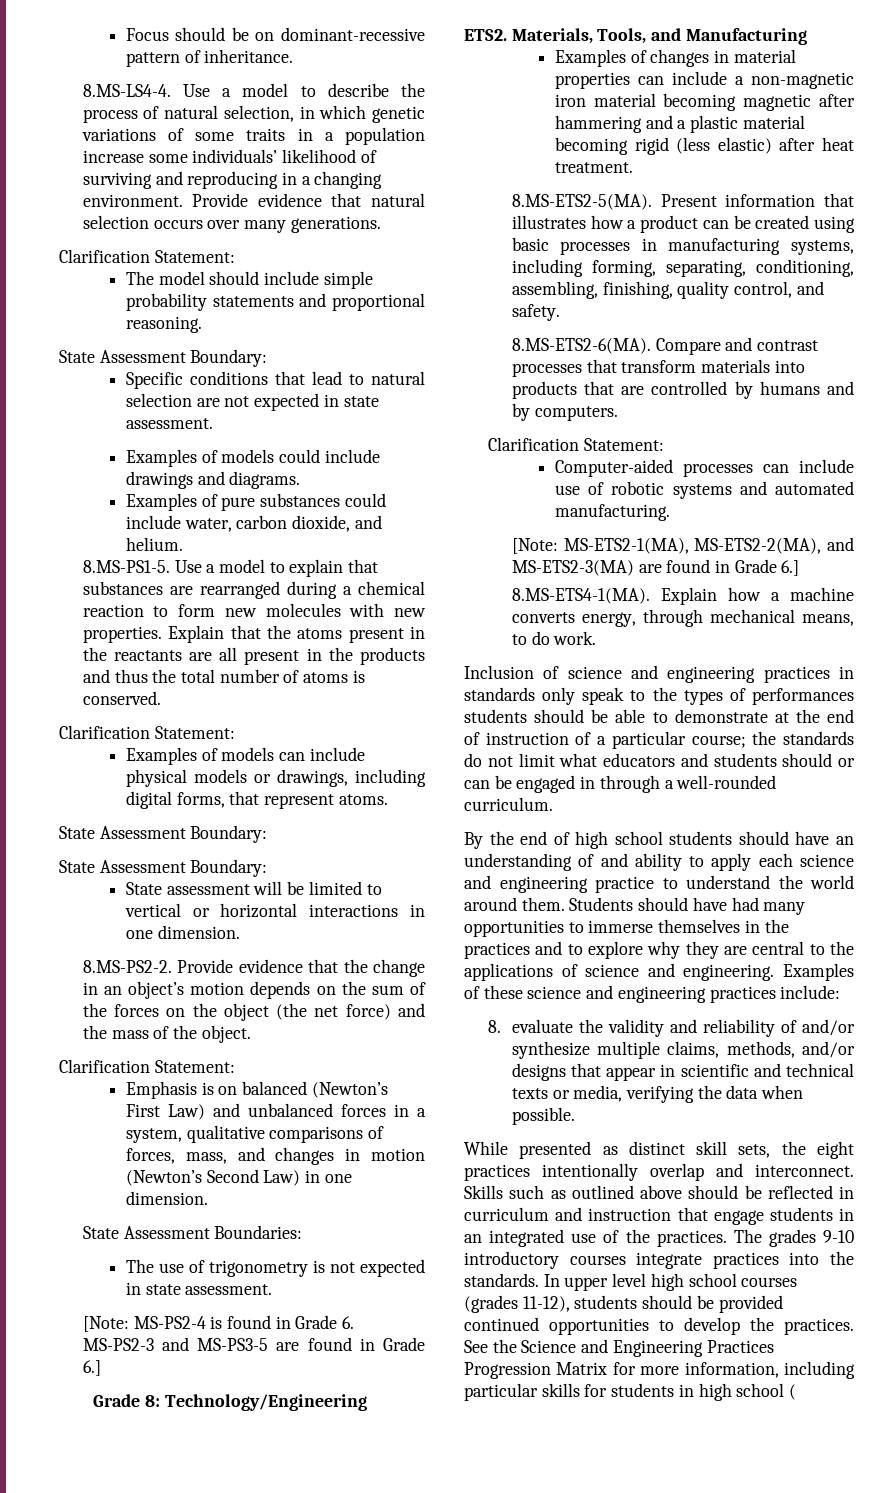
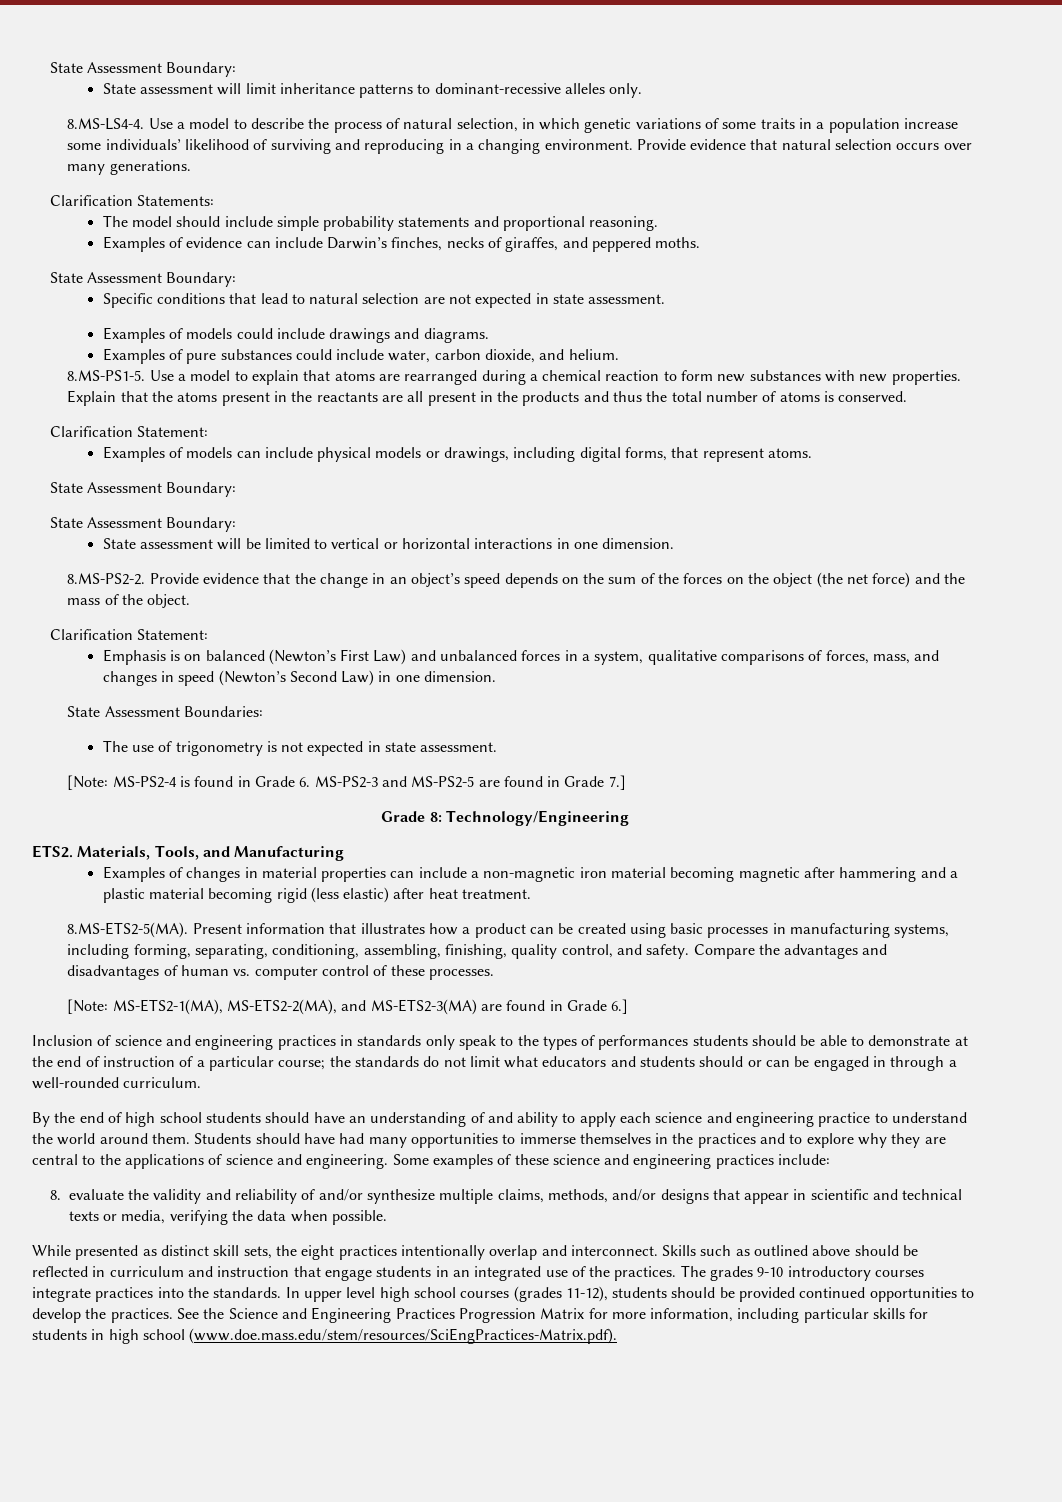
[125,27,425,41] [125,49,294,67] Focus should be on dominant-recessive pattern of inheritance. -> [49,62,237,77] [102,83,643,98] State Assessment Boundary: // State assessment will limit inheritance patterns to dominant-recessive alleles only.
[154,250,235,263] Statement: -> [136,195,214,206] Statements:
(202, 324) none -> [102,236,701,252] // Examples of evidence can include Darwin’s finches, necks of giraffes, and peppered moths.
[82,581,163,595] substances -> [334,371,375,381] atoms
[265,603,341,617] molecules -> [749,370,821,381] substances
[190,982,245,995] motion -> [464,573,501,588] speed
[371,1148,425,1161] motion -> [178,671,215,686] speed
[197,1337,426,1351] [82,1360,101,1376] MS-PS3-5 are found in Grade 6.] -> [411,775,626,790] MS-PS2-5 are found in Grade 7.]
[511,337,818,355] [511,359,805,377] [511,381,854,399] [511,403,618,421] [487,437,664,451] [554,459,854,477] [554,481,854,499] [554,504,670,521] // 8.MS-ETS2-6(MA). Compare and contrast processes that transform materials into products that are controlled by humans and by computers. // Clarification Statement: // Computer-aided processes can include use of robotic systems and automated manufacturing. -> [693,944,888,959] [67,965,494,980] Compare the advantages and disadvantages of human vs. computer control of these processes.
[511,587,855,605] [511,609,854,627] [511,631,597,645] // 8.MS-ETS4-1(MA). Explain how a machine converts energy, through mechanical means, to do work. -> (629, 1006) none
[783,963,854,981] Examples -> [392,1154,493,1169] Some examples
[789,1384,797,1400] ( -> [189,1328,618,1344] (www.doe.mass.edu/stem/resources/SciEngPractices-Matrix.pdf).

